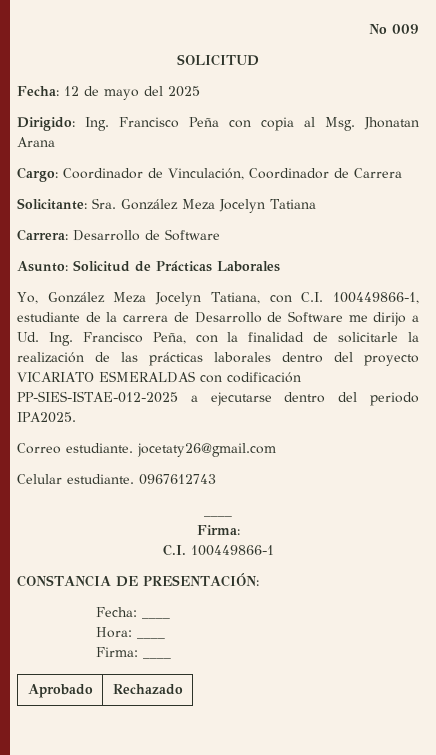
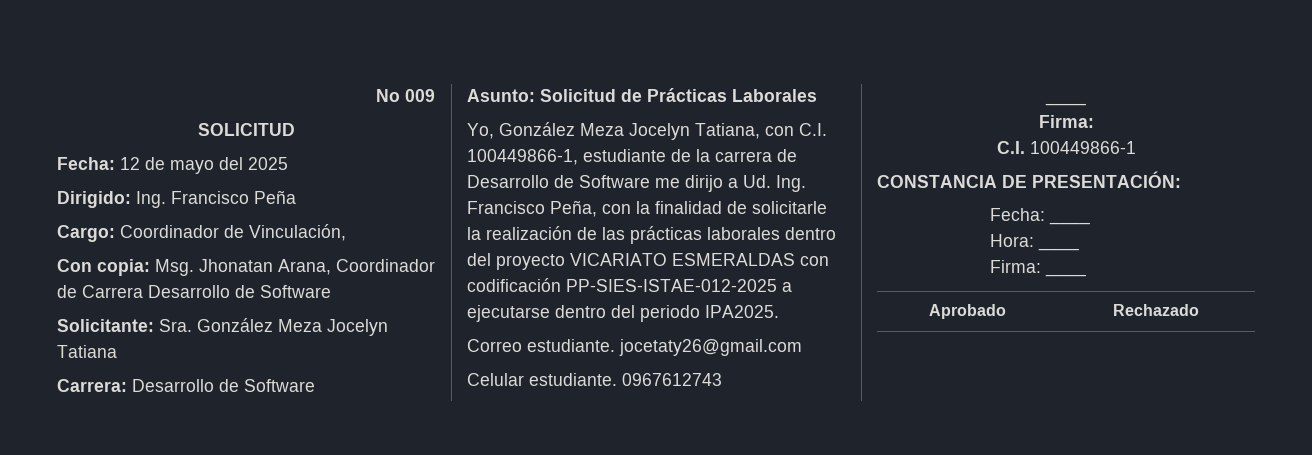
[229,117,419,131] [17,137,55,147] con copia al Msg. Jhonatan Arana -> (296, 197) none
(244, 174) none -> [57,259,331,276] // Con copia: Msg. Jhonatan Arana,
(402, 173) none -> [148,285,331,298] Desarrollo de Software

